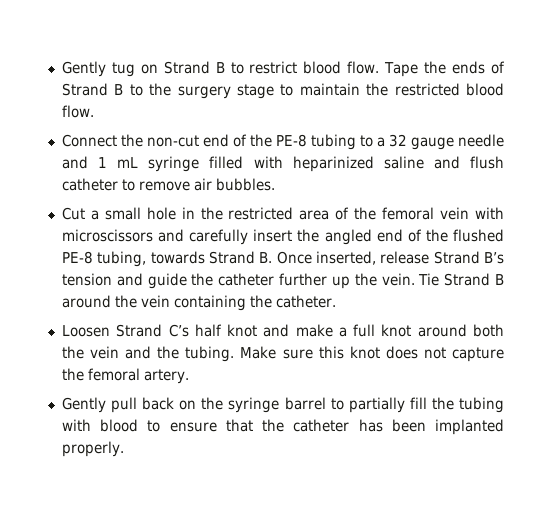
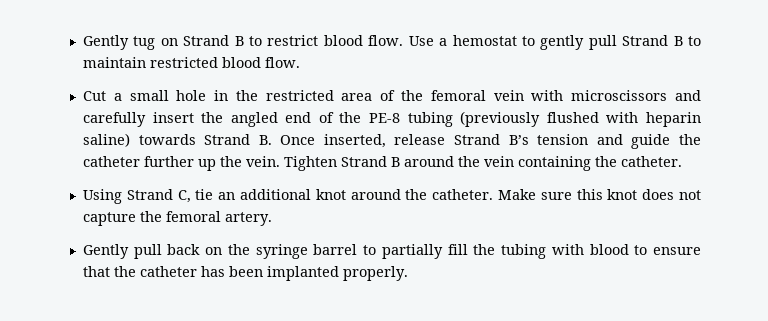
[384,61,505,77] [61,83,504,99] [61,105,94,118] [61,134,504,150] [61,156,505,172] [61,178,275,191] Tape the ends of Strand B to the surgery stage to maintain the restricted blood flow. // Connect the non-cut end of the PE-8 tubing to a 32 gauge needle and 1 mL syringe filled with heparinized saline and flush catheter to remove air bubbles. -> [408,35,701,50] [82,57,300,68] Use a hemostat to gently pull Strand B to maintain restricted blood flow.
[453,229,505,242] [61,251,147,267] flushed PE-8 tubing, -> [369,111,701,127] [82,133,130,147] PE-8 tubing (previously flushed with heparin saline)
[418,273,440,286] Tie -> [283,156,337,171] Tighten
[61,324,504,337] [61,346,235,362] Loosen Strand C’s half knot and make a full knot around both the vein and the tubing. -> [82,189,494,204] Using Strand C, tie an additional knot around the catheter.

